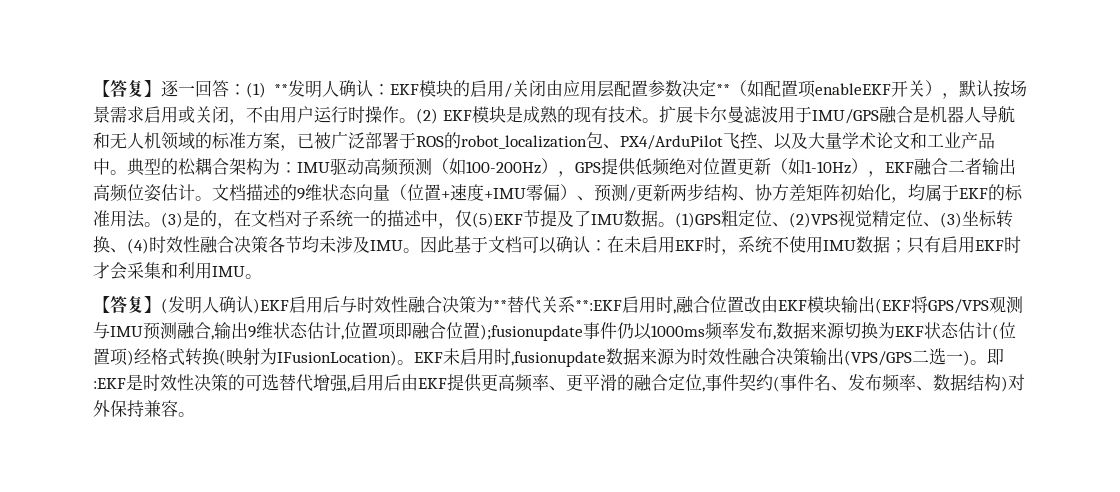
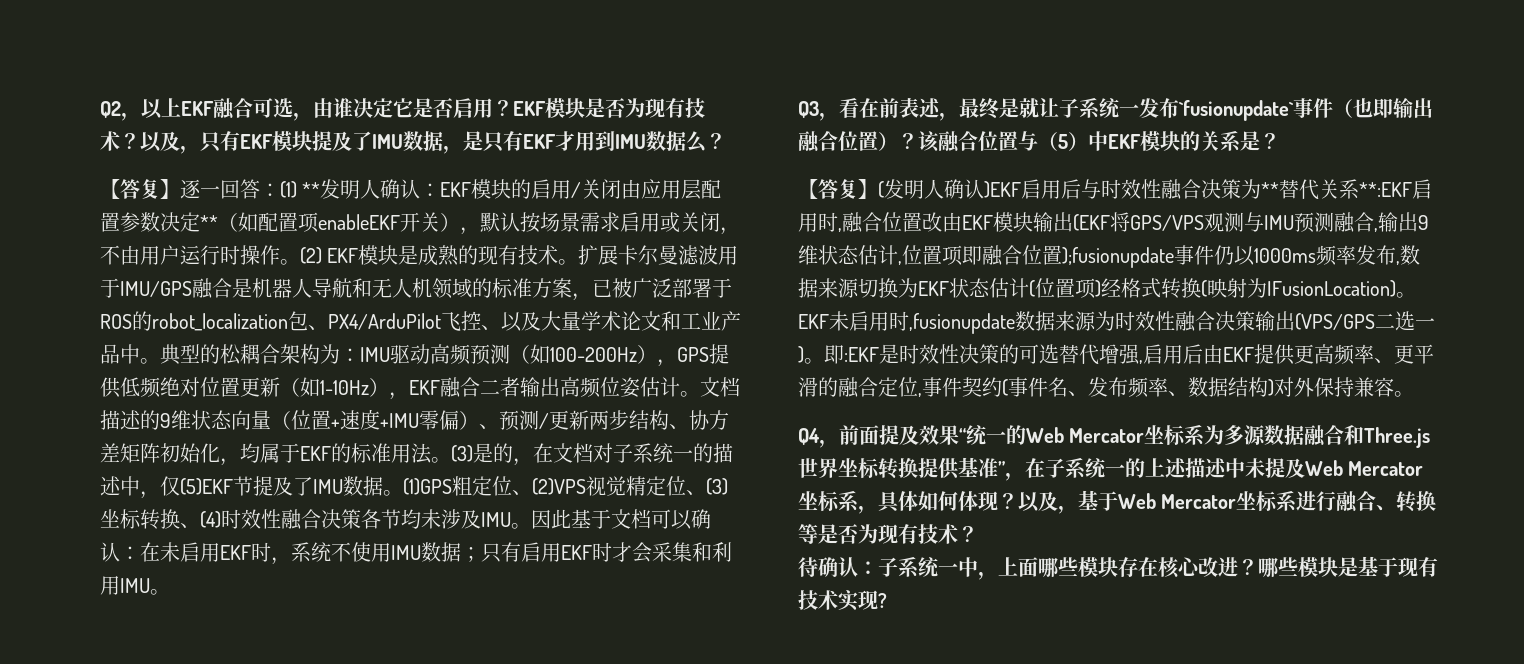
(93, 88) none -> [100,98,705,121] [100,131,726,154] Q2，以上EKF融合可选，由谁决定它是否启用？EKF模块是否为现有技术？以及，只有EKF模块提及了IMU数据，是只有EKF才用到IMU数据么？ //
(262, 276) none -> [798,97,1433,121] [798,130,1280,153] // Q3，看在前表述，最终是就让子系统一发布`fusionupdate`事件（也即输出融合位置）？该融合位置与（5）中EKF模块的关系是？
(195, 414) none -> [798,424,1431,448] [798,457,1424,481] [798,490,1437,514] [798,524,978,544] [798,556,1438,580] [798,590,887,611] // Q4，前面提及效果“统一的Web Mercator坐标系为多源数据融合和Three.js世界坐标转换提供基准”，在子系统一的上述描述中未提及Web Mercator坐标系，具体如何体现？以及，基于Web Mercator坐标系进行融合、转换等是否为现有技术？ // 待确认：子系统一中，上面哪些模块存在核心改进？哪些模块是基于现有技术实现?

